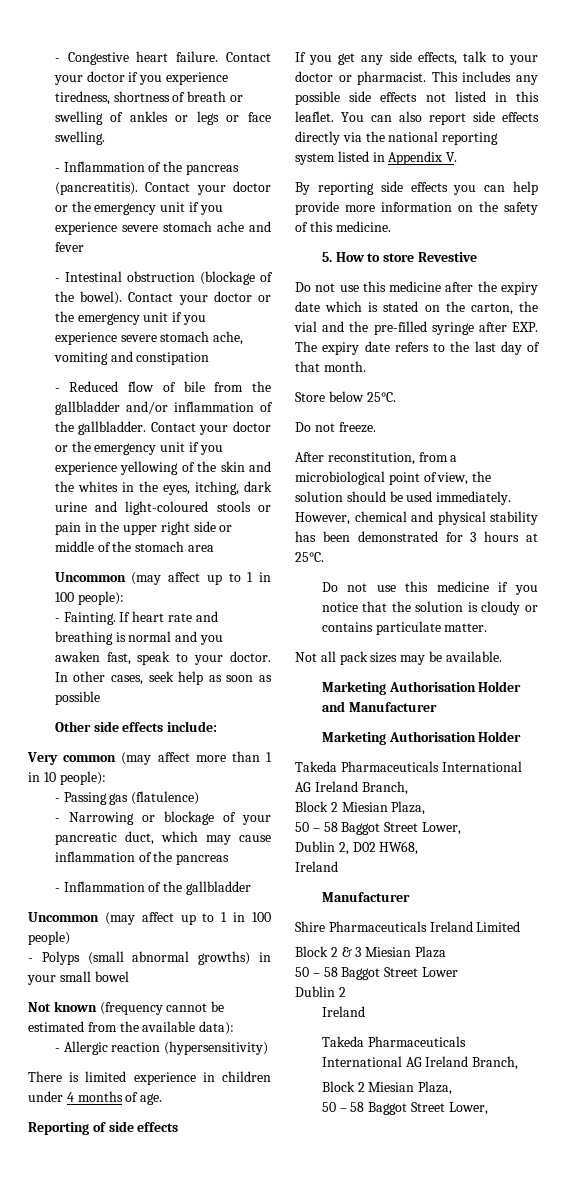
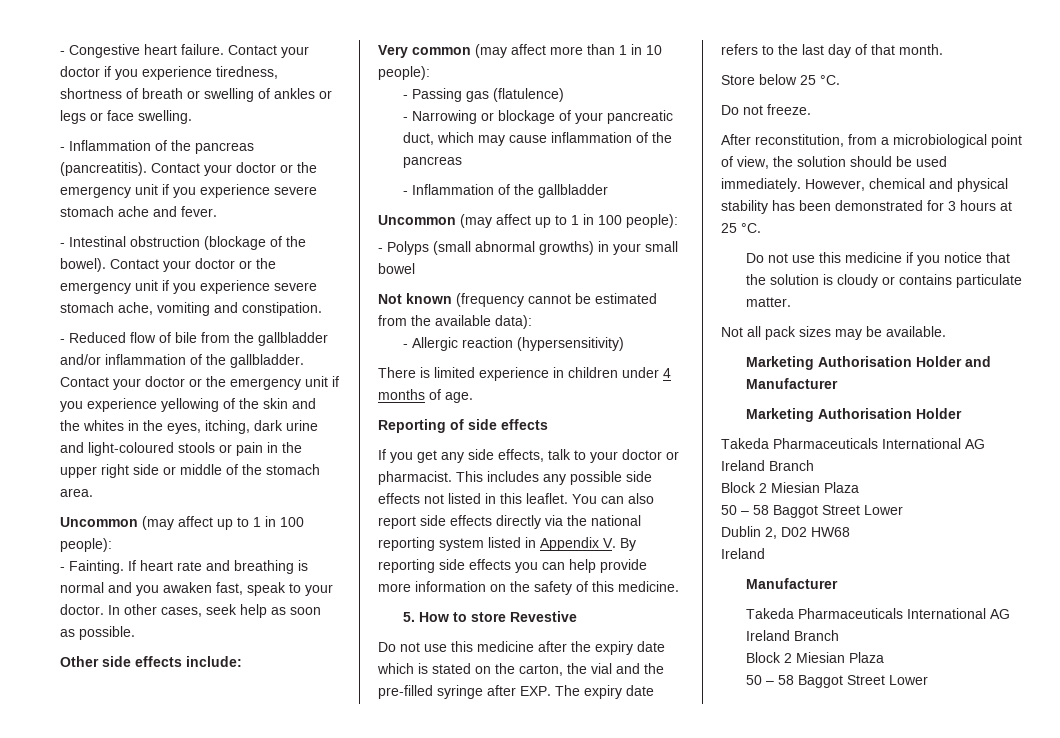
[54,242,84,252] fever -> [180,206,217,217] fever.
[136,352,210,365] constipation -> [241,302,322,316] constipation.
[187,545,214,552] area -> [59,488,93,497] area.
[54,691,100,705] possible -> [78,626,135,640] possible.
[28,931,70,945] people) -> [626,214,678,228] people):
(458, 157) // -> (616, 543) none
[366,392,396,402] 25°C. -> [800,75,840,85] 25 °C.
[295,552,324,562] 25°C. -> [721,223,761,233] 25 °C.
[361,781,408,795] [295,801,426,815] [295,822,461,835] [295,841,419,855] [295,861,338,872] [321,892,410,902] [295,921,521,932] [295,946,412,957] Branch, // Block 2 Miesian Plaza, // 50 – 58 Baggot Street Lower, // Dublin 2, D02 HW68, // Ireland // Manufacturer // Shire Pharmaceuticals Ireland Limited // Block 2 & 3 Miesian -> [769,460,814,471] [721,482,820,493] Branch // Block 2 Miesian
[338,987,346,997] [321,1006,365,1017] [321,1036,466,1047] [321,1056,519,1070] [321,1081,453,1095] [321,1102,488,1115] 2 // Ireland // Takeda Pharmaceuticals International AG Ireland Branch, // Block 2 Miesian Plaza, // 50 – 58 Baggot Street Lower, -> [765,527,850,539] [721,548,765,559] [745,578,838,589] [745,608,1010,619] [745,630,839,641] [745,652,884,663] [745,675,928,688] 2, D02 HW68 // Ireland // Manufacturer // Takeda Pharmaceuticals International AG Ireland Branch // Block 2 Miesian Plaza // 50 – 58 Baggot Street Lower

